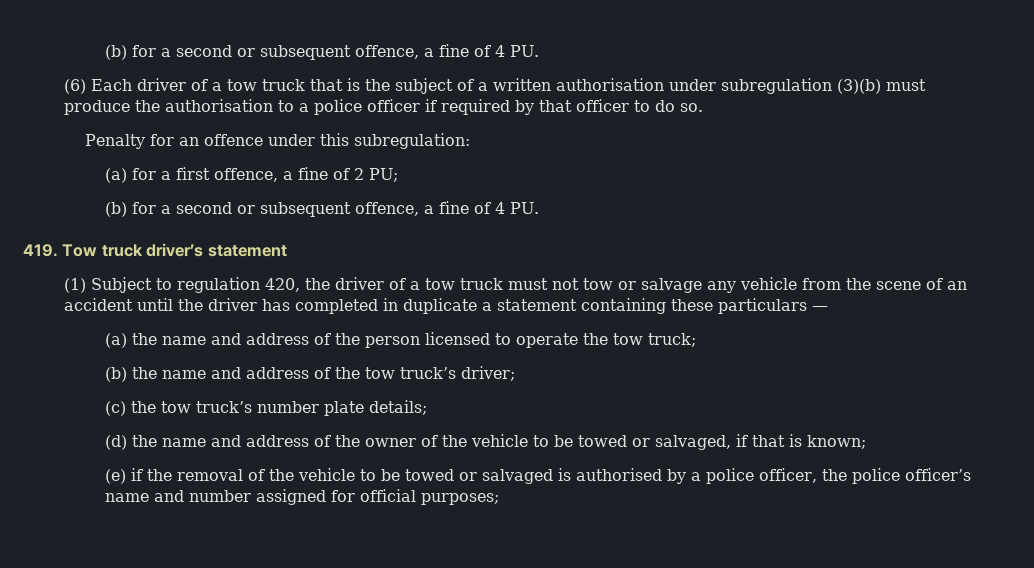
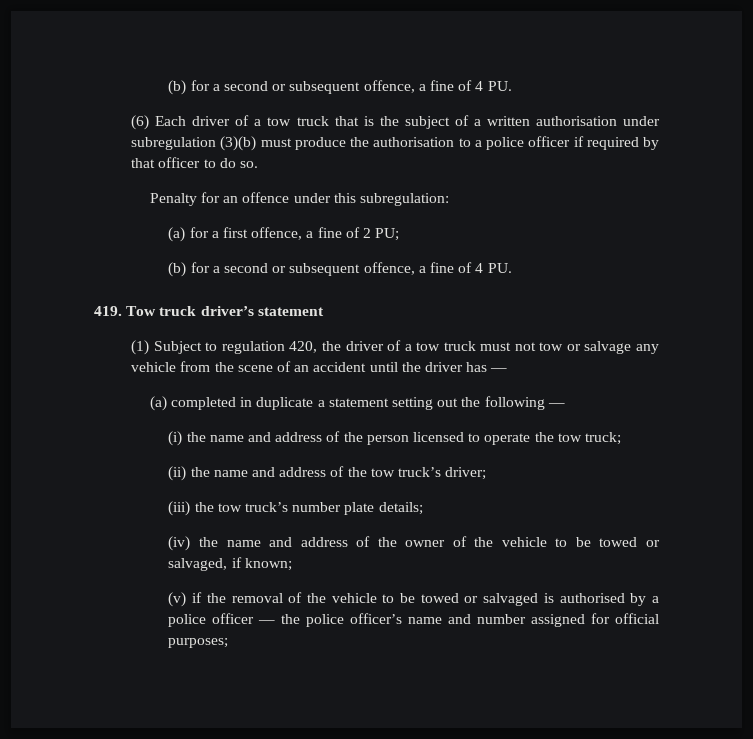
(291, 305) none -> [490,368,508,372] [149,396,167,411] — // (a)
[581,298,829,314] [105,333,128,348] containing these particulars — // (a) -> [391,396,565,410] [168,431,183,446] setting out the following — // (i)
[105,367,128,382] (b) -> [168,466,187,481] (ii)
[105,401,127,416] (c) -> [168,501,191,516] (iii)
[105,435,128,450] (d) -> [168,536,191,551] (iv)
[752,434,803,447] that is -> (242, 562) none
[105,469,127,484] (e) -> [168,592,187,607] (v)
[759,468,818,483] officer, -> [212,613,276,624] officer —

